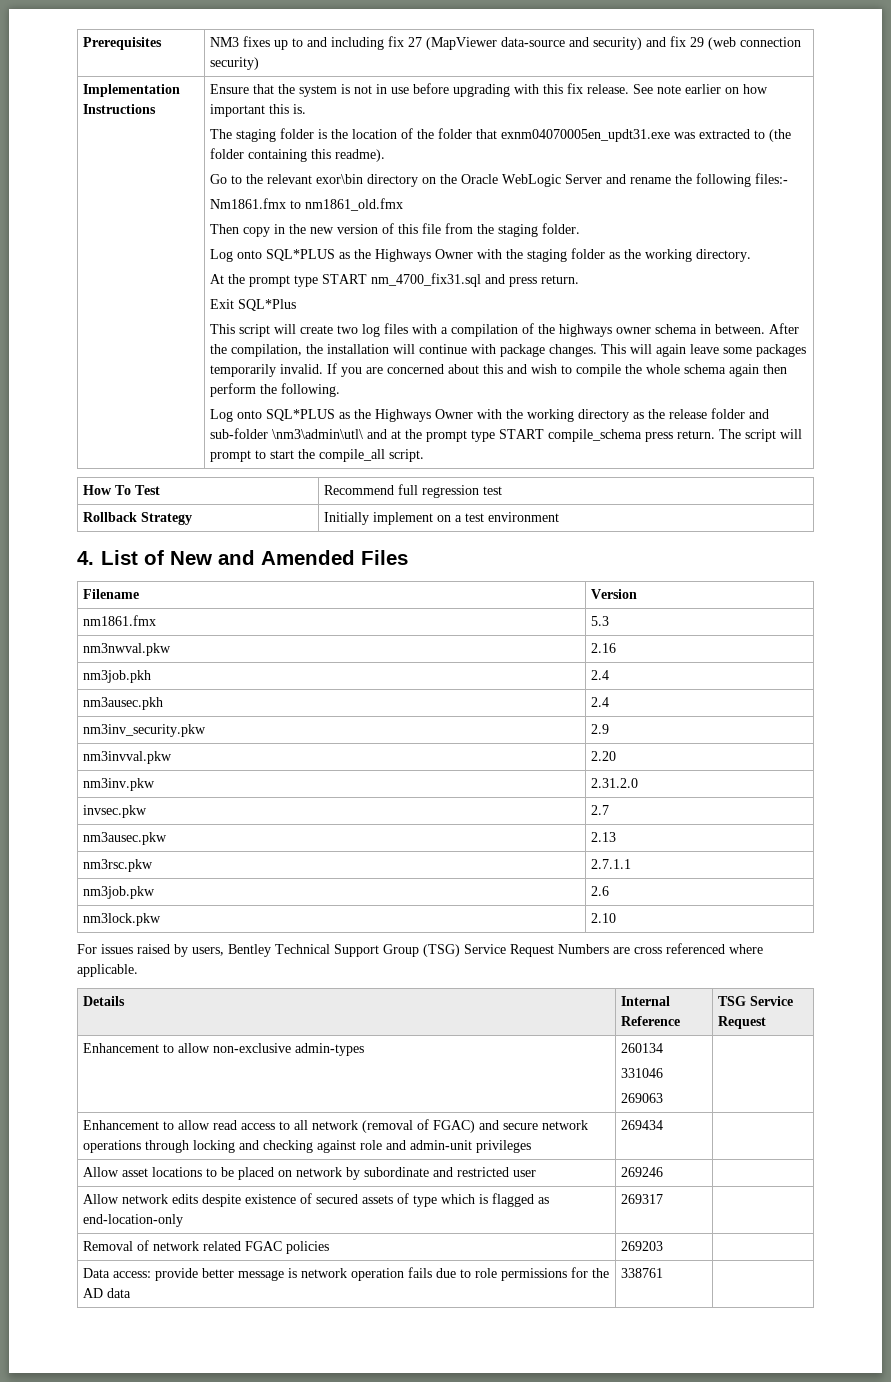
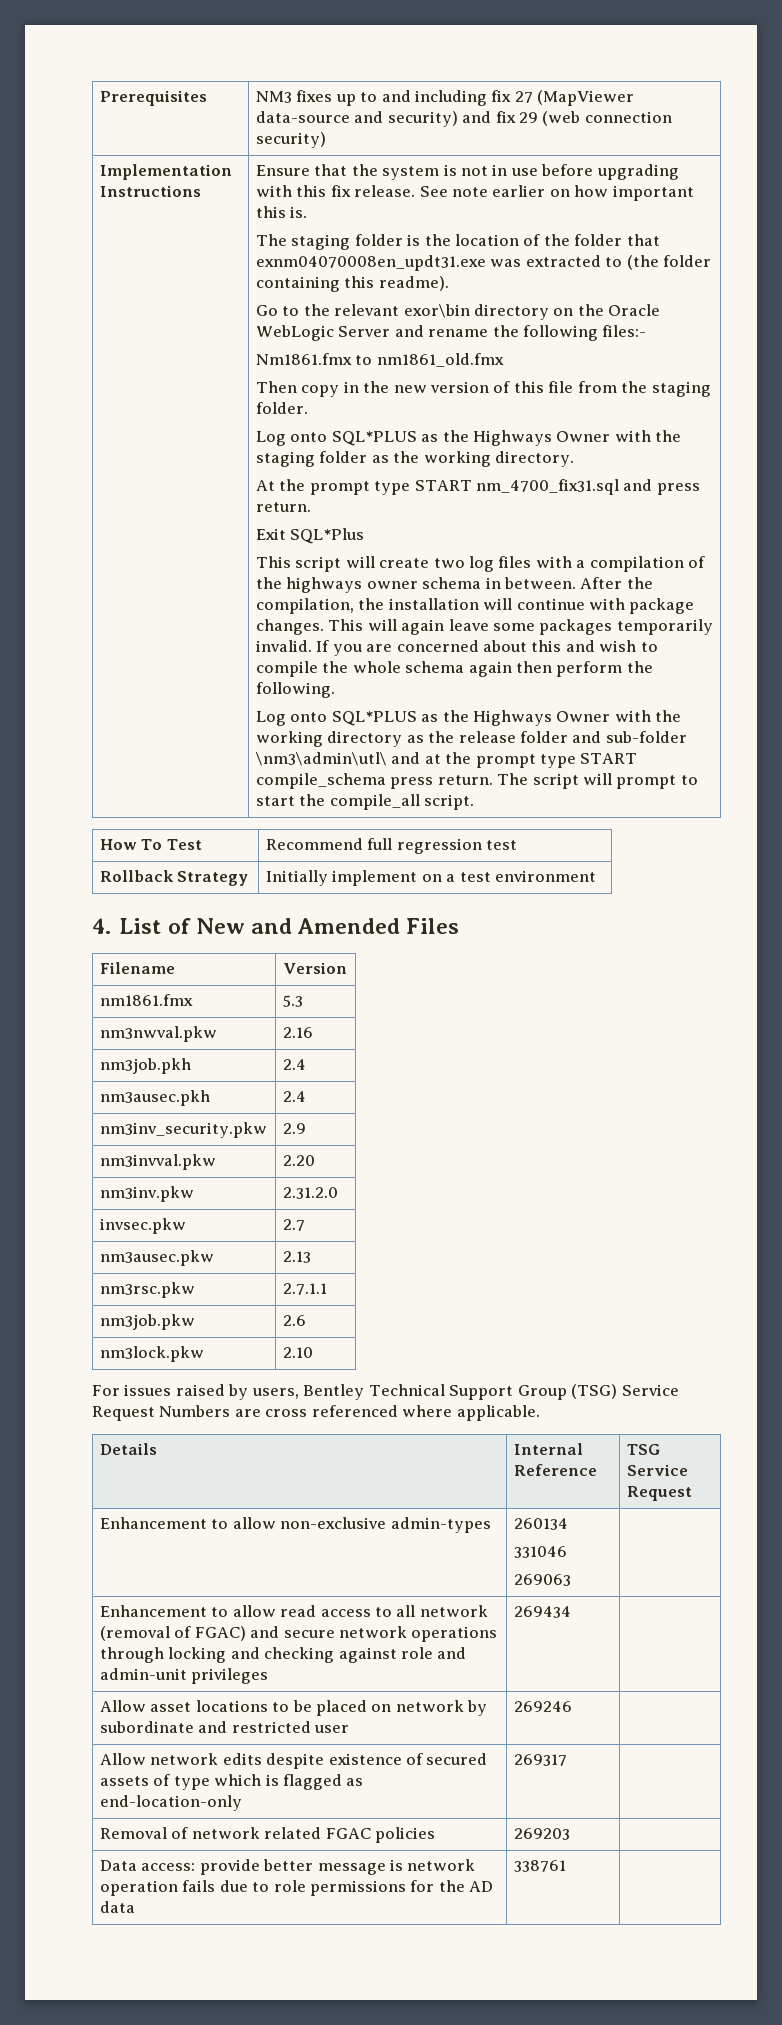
[501,129,671,142] exnm04070005en_updt31.exe -> [255,255,486,271] exnm04070008en_updt31.exe

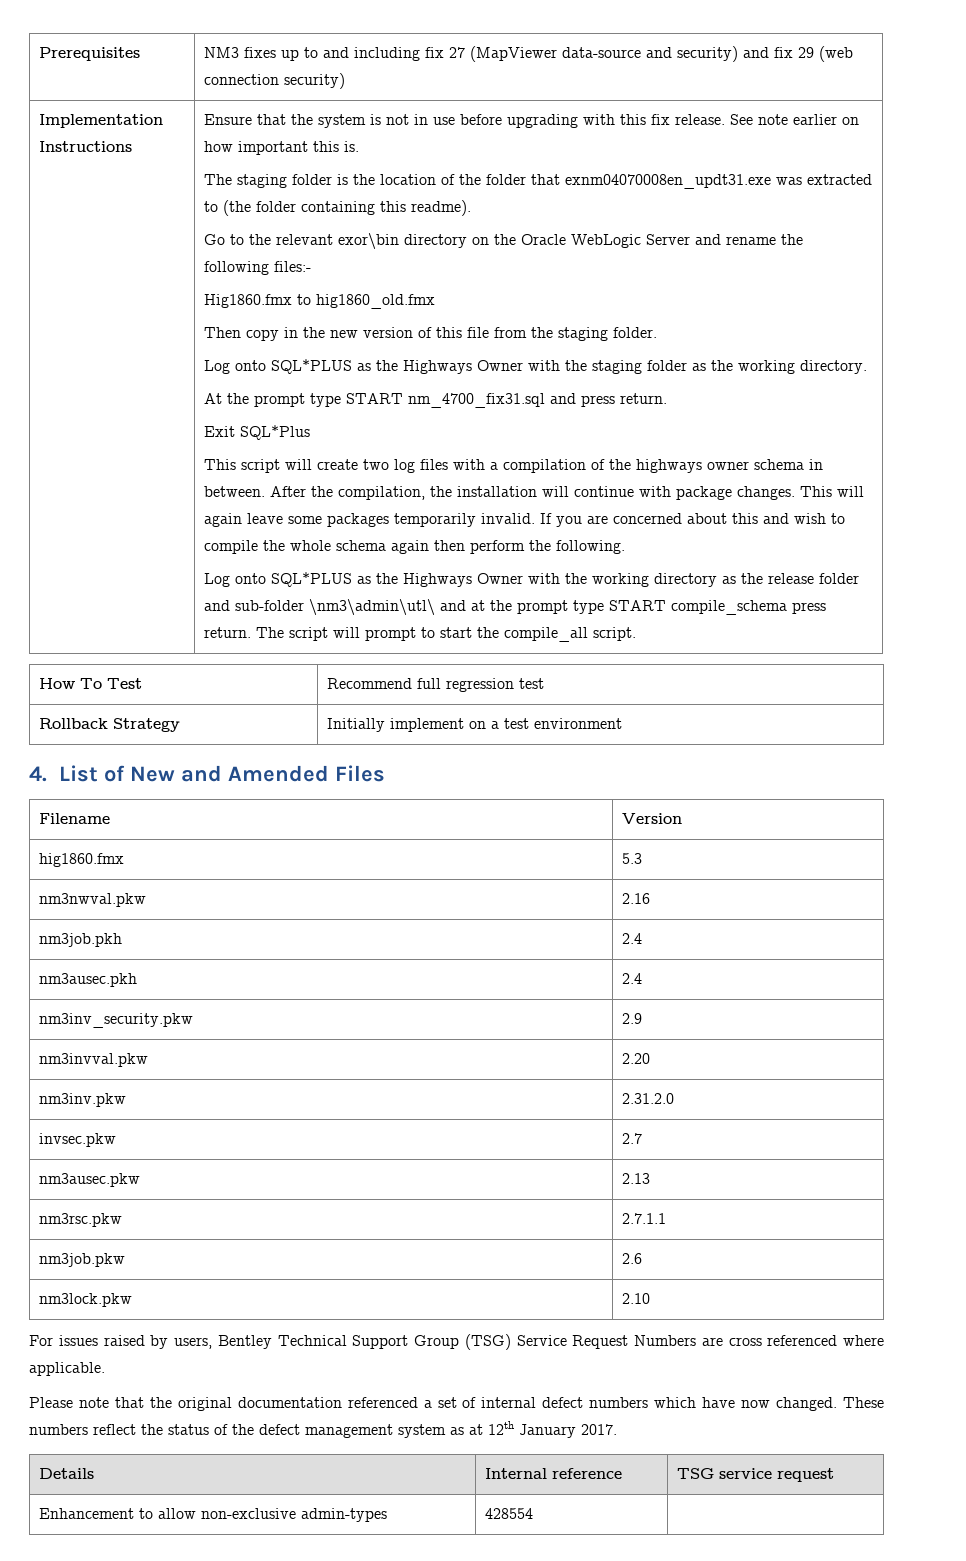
[255,353,504,367] Nm1861.fmx to nm1861_old.fmx -> [204,294,436,309] Hig1860.fmx to hig1860_old.fmx
[99,994,193,1006] nm1861.fmx -> [39,853,125,867] hig1860.fmx
(540, 1413) none -> [29,1397,885,1411] [29,1421,617,1438] // Please note that the original documentation referenced a set of internal defect numbers which have now changed. These numbers reflect the status of the defect management system as at 12th January 2017.
[513,1464,597,1476] Reference -> [552,1468,623,1479] reference
[626,1464,688,1476] [626,1486,692,1501] Service Request -> [719,1468,835,1482] service request
[513,1518,568,1530] [513,1546,567,1558] [513,1574,571,1586] [99,1605,488,1617] [99,1626,498,1642] [99,1647,467,1663] [99,1668,269,1684] [513,1606,571,1618] [99,1700,488,1716] [99,1721,350,1733] [513,1701,572,1712] [99,1753,488,1769] [99,1774,364,1790] [99,1795,242,1811] [513,1754,567,1766] [99,1827,435,1843] [513,1828,570,1840] [99,1859,476,1875] [99,1880,494,1896] [99,1901,135,1913] [513,1860,566,1872] 260134 // 331046 // 269063 | // Enhancement to allow read access to all network (removal of FGAC) and secure network operations through locking and checking against role and admin-unit privileges | 269434 | // Allow asset locations to be placed on network by subordinate and restricted user | 269246 | // Allow network edits despite existence of secured assets of type which is flagged as end-location-only | 269317 | // Removal of network related FGAC policies | 269203 | // Data access: provide better message is network operation fails due to role permissions for the AD data | 338761 -> [485,1508,534,1519] 428554

